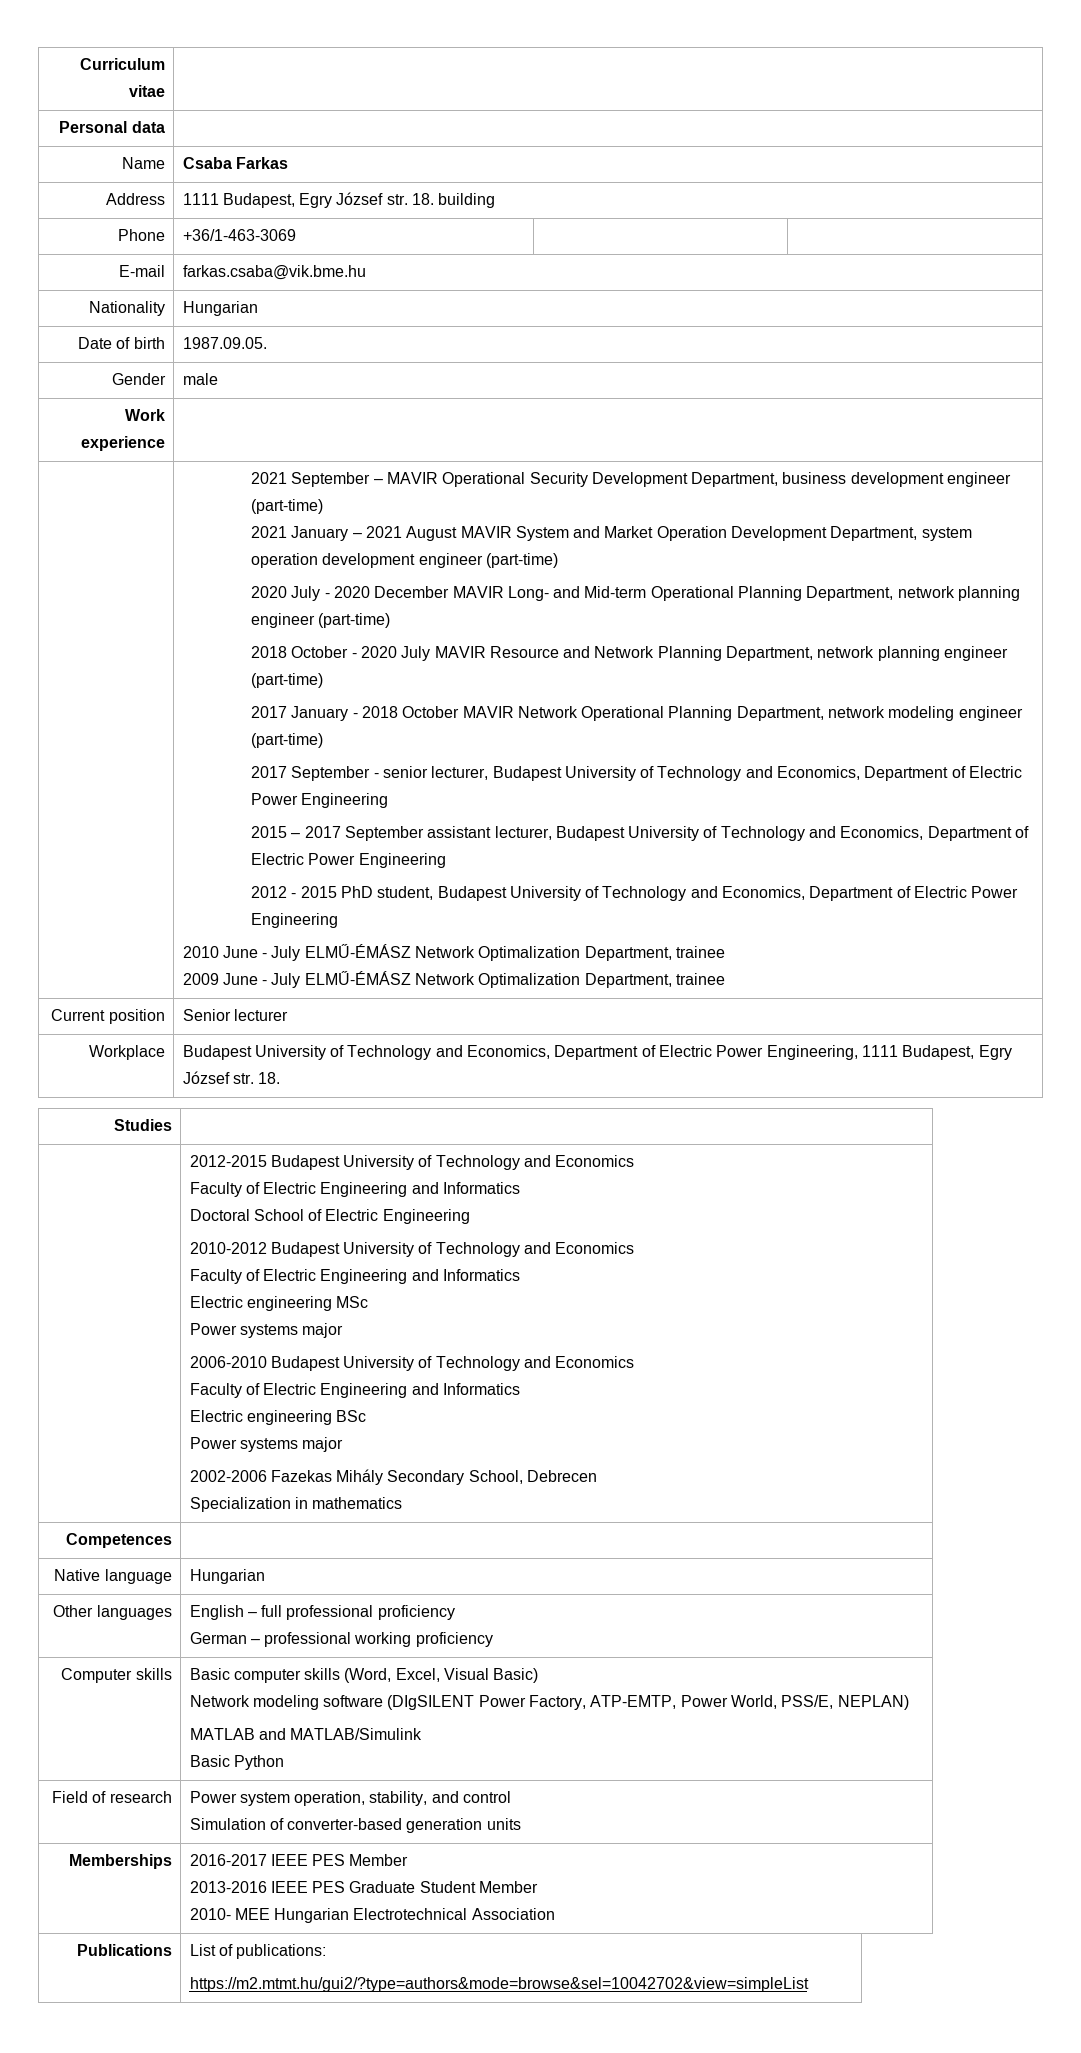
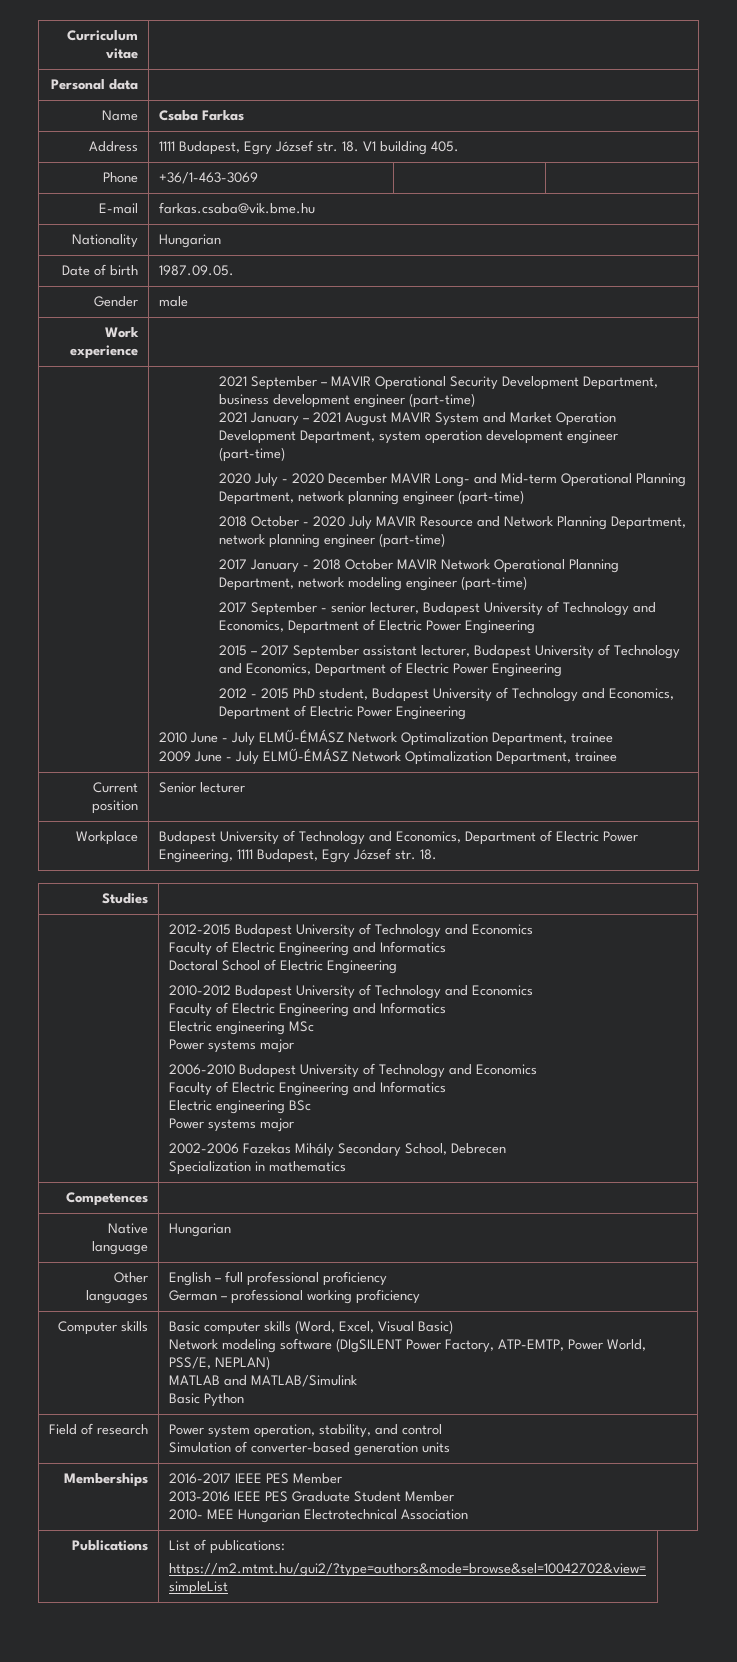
(435, 199) none -> [362,141,376,151] V1
(496, 200) none -> [430,141,459,152] 405.

